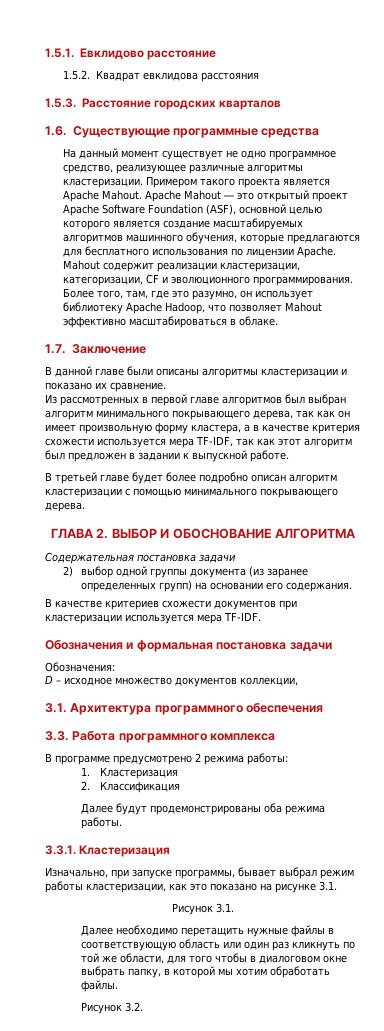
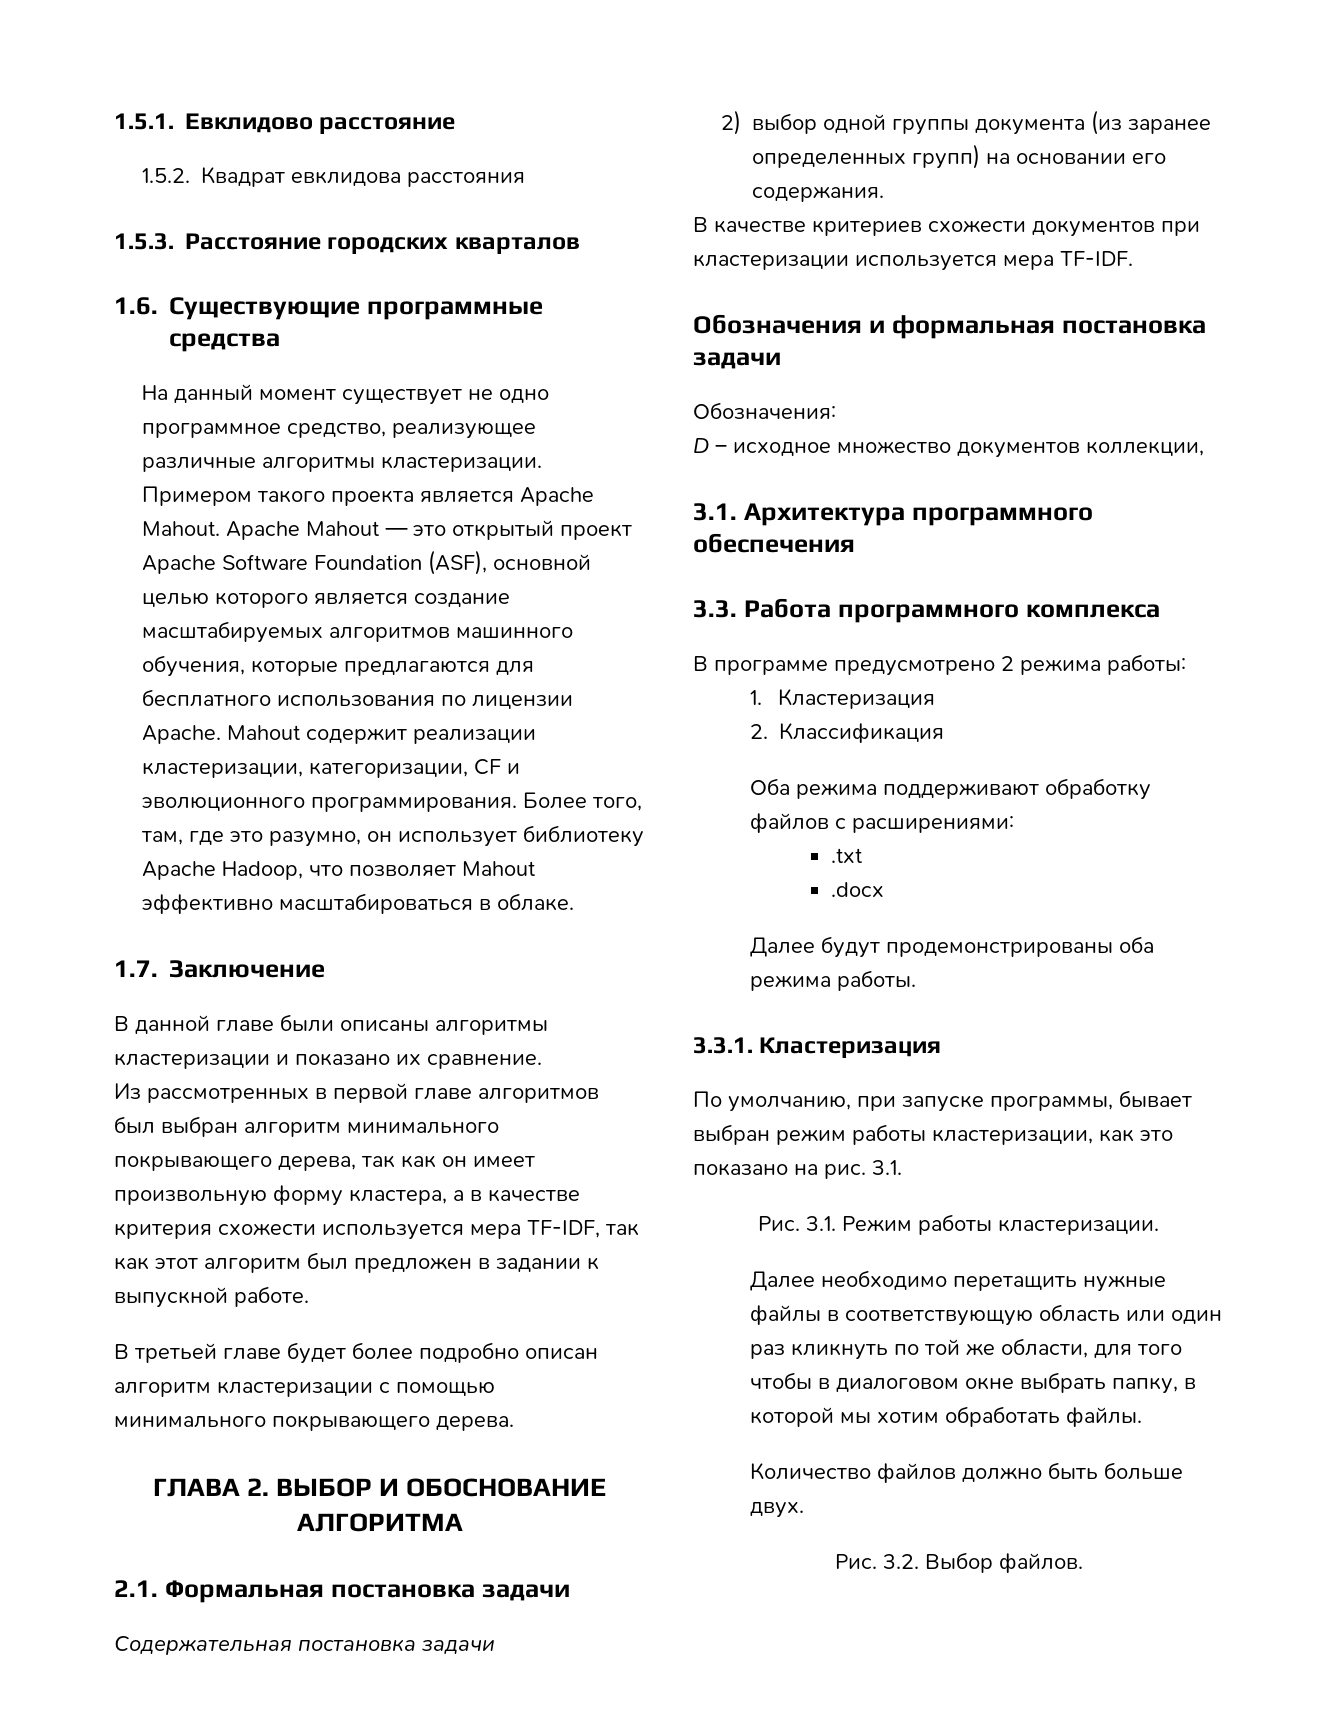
(357, 533) none -> [114,1580,570,1603] // 2.1. Формальная постановка задачи
(180, 787) none -> [749,778,1151,800] [749,813,1014,833] [830,848,862,863] [830,882,884,897] // Оба режима поддерживают обработку файлов с расширениями: // .txt // .docx
[45,867,108,878] Изначально, -> [693,1091,851,1112] По умолчанию,
[279,867,317,879] выбрал -> [693,1124,770,1145] выбран
[275,881,337,893] [172,903,234,915] рисунке 3.1. // Рисунок 3.1. -> [824,1160,902,1179] [758,1214,1159,1235] рис. 3.1. // Рис. 3.1. Режим работы кластеризации.
[81,1002,144,1014] Рисунок 3.2. -> [749,1462,1183,1483] [749,1502,804,1518] [834,1552,1083,1573] Количество файлов должно быть больше двух. // Рис. 3.2. Выбор файлов.

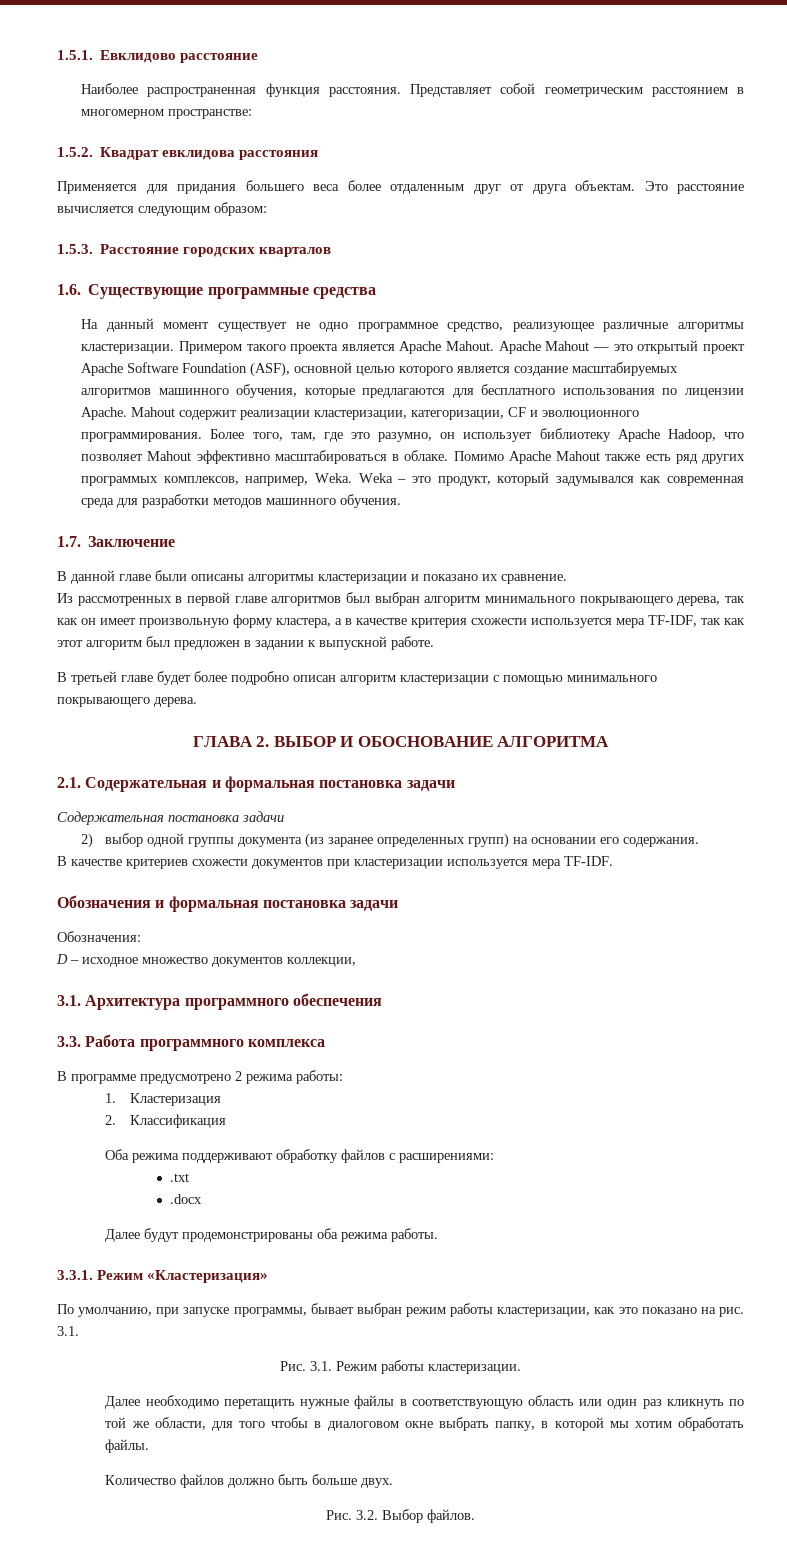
[142,166,526,187] 1.5.2. Квадрат евклидова расстояния -> [81,83,744,97] [81,109,253,119] [57,147,319,160] [57,180,744,194] [57,202,267,216] Наиболее распространенная функция расстояния. Представляет собой геометрическим расстоянием в многомерном пространстве: // 1.5.2. Квадрат евклидова расстояния // Применяется для придания большего веса более отдаленным друг от друга объектам. Это расстояние вычисляется следующим образом:
(575, 902) none -> [453,451,746,464] [81,472,745,486] [81,494,402,508] Помимо Apache Mahout также есть ряд других программых комплексов, например, Weka. Weka – это продукт, который задумывался как современная среда для разработки методов машинного обучения.
[164,1580,324,1603] Формальная -> [85,776,315,792] Содержательная и формальная
[759,1037,942,1058] Кластеризация -> [97,1270,269,1283] Режим «Кластеризация»

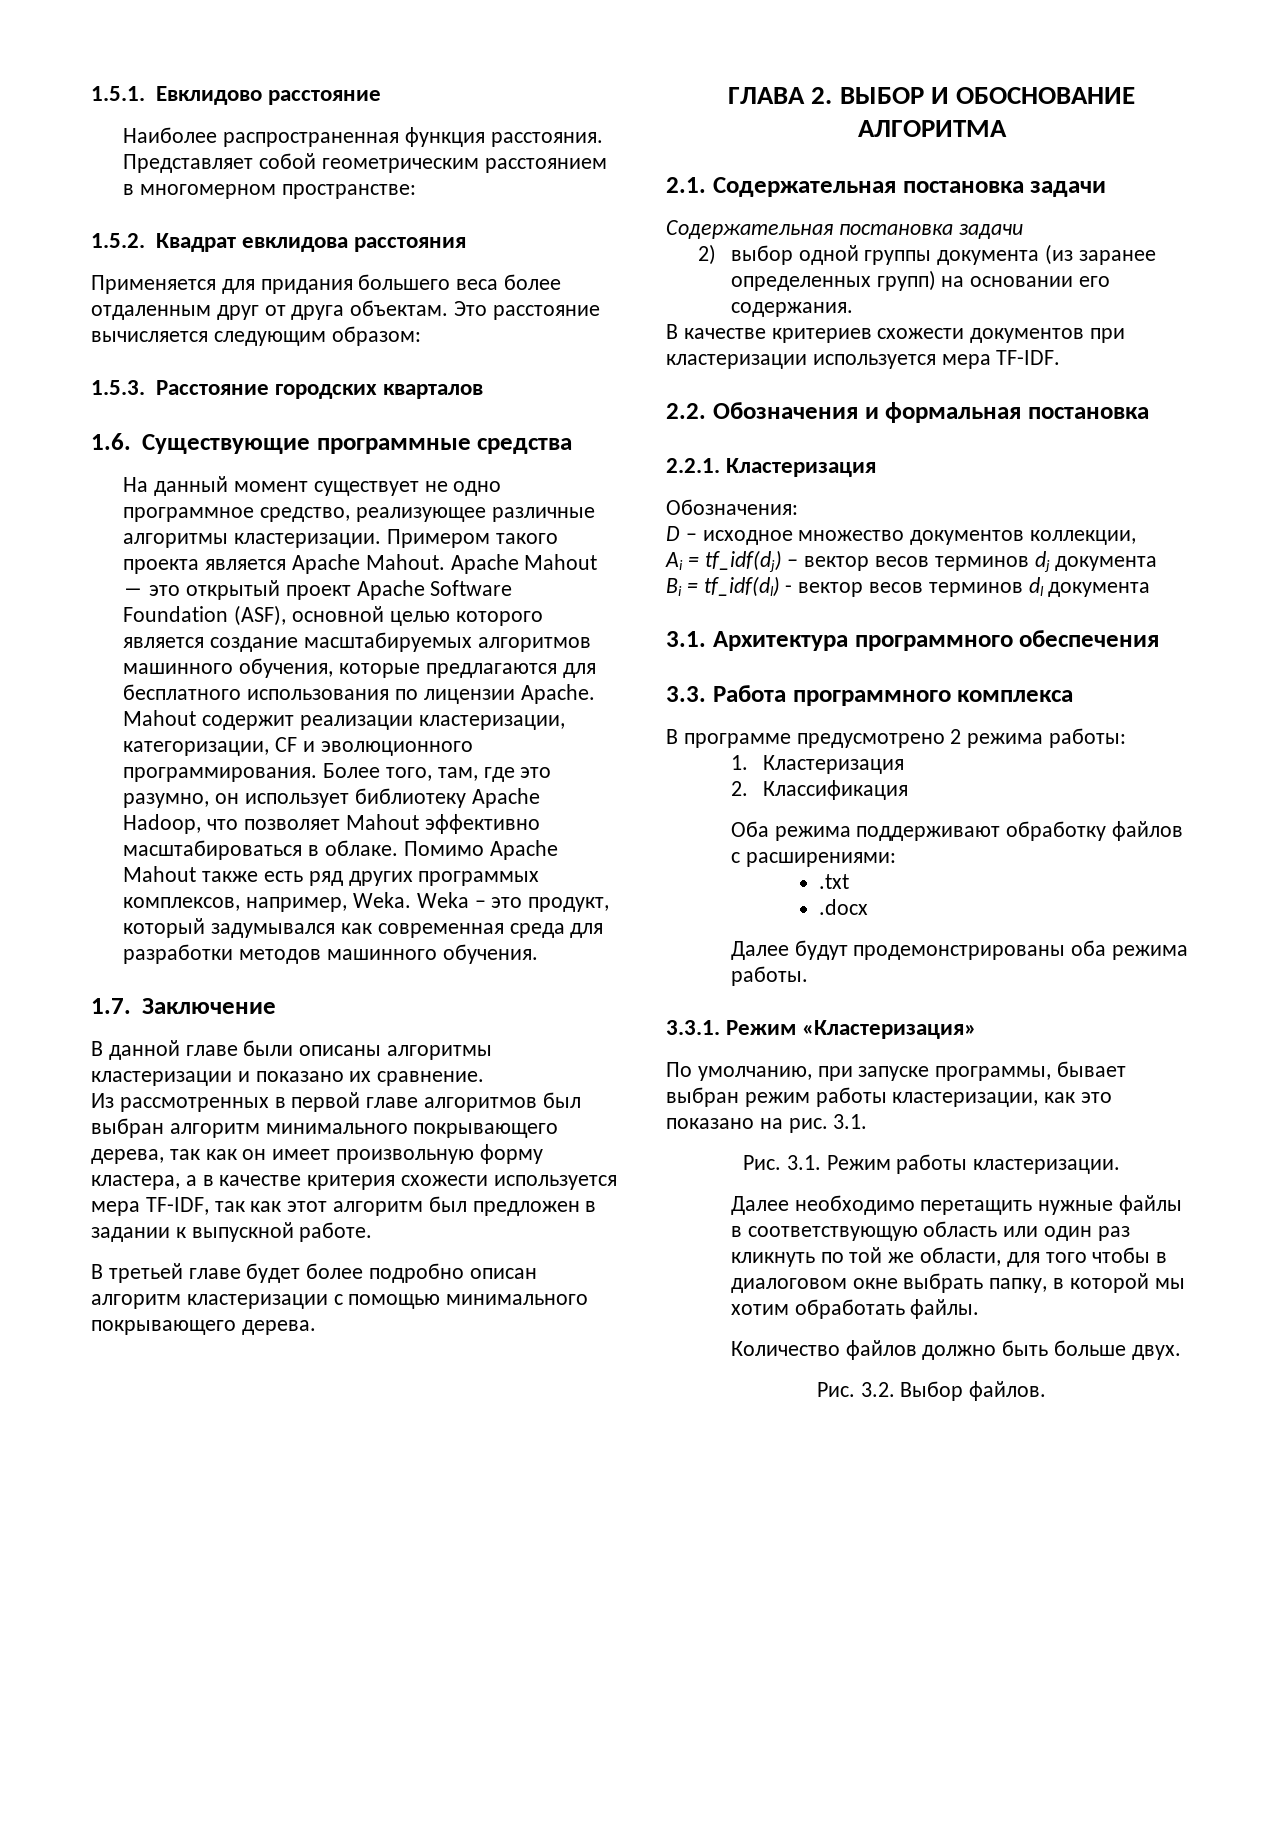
[211,776,315,792] и формальная -> (896, 187) none
(613, 861) none -> [666,403,706,419] 2.2.
[350,900,399,911] задачи -> [666,458,877,477] // 2.2.1. Кластеризация
(356, 962) none -> [665,550,1158,572] [666,576,1151,597] // Ai = tf_idf(dj) – вектор весов терминов dj документа // Bi = tf_idf(dl) - вектор весов терминов dl документа

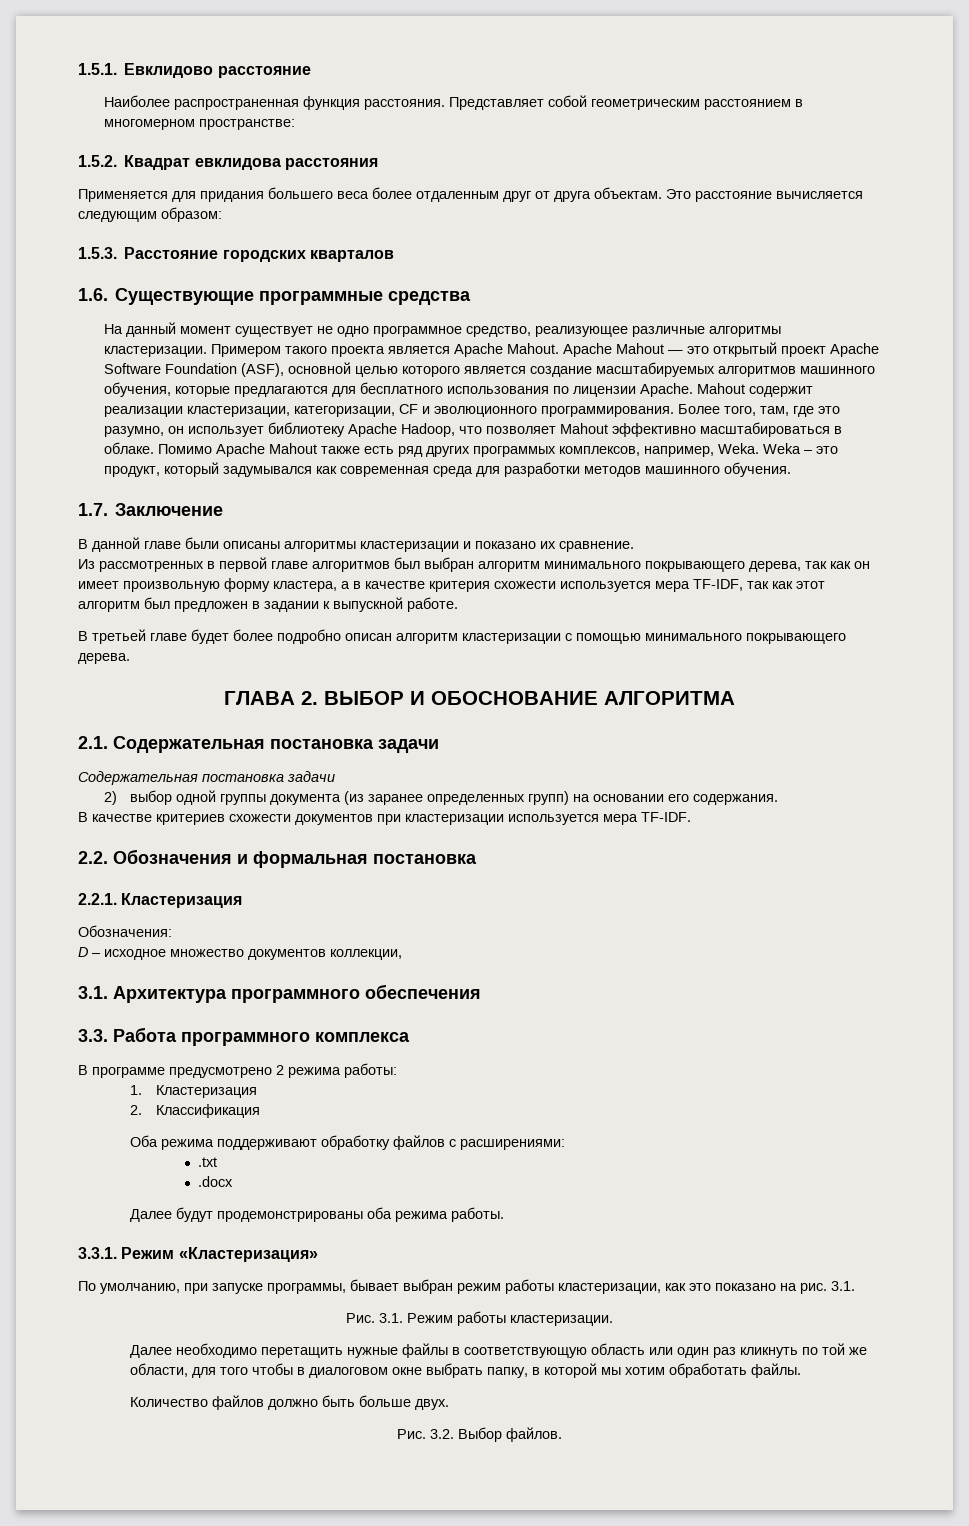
[665,550,1158,572] [666,576,1151,597] // Ai = tf_idf(dj) – вектор весов терминов dj документа // Bi = tf_idf(dl) - вектор весов терминов dl документа -> (402, 954) none

